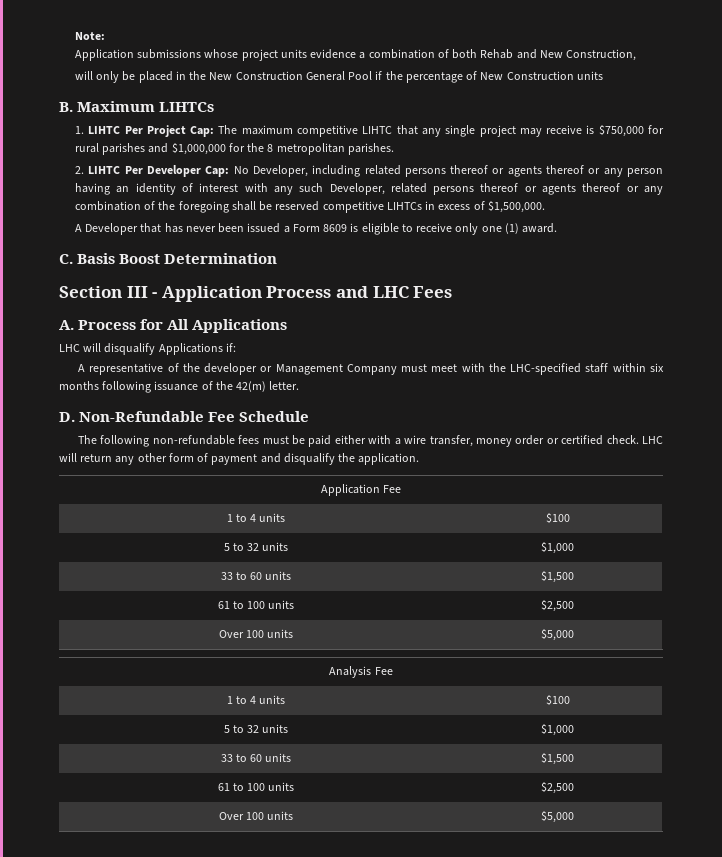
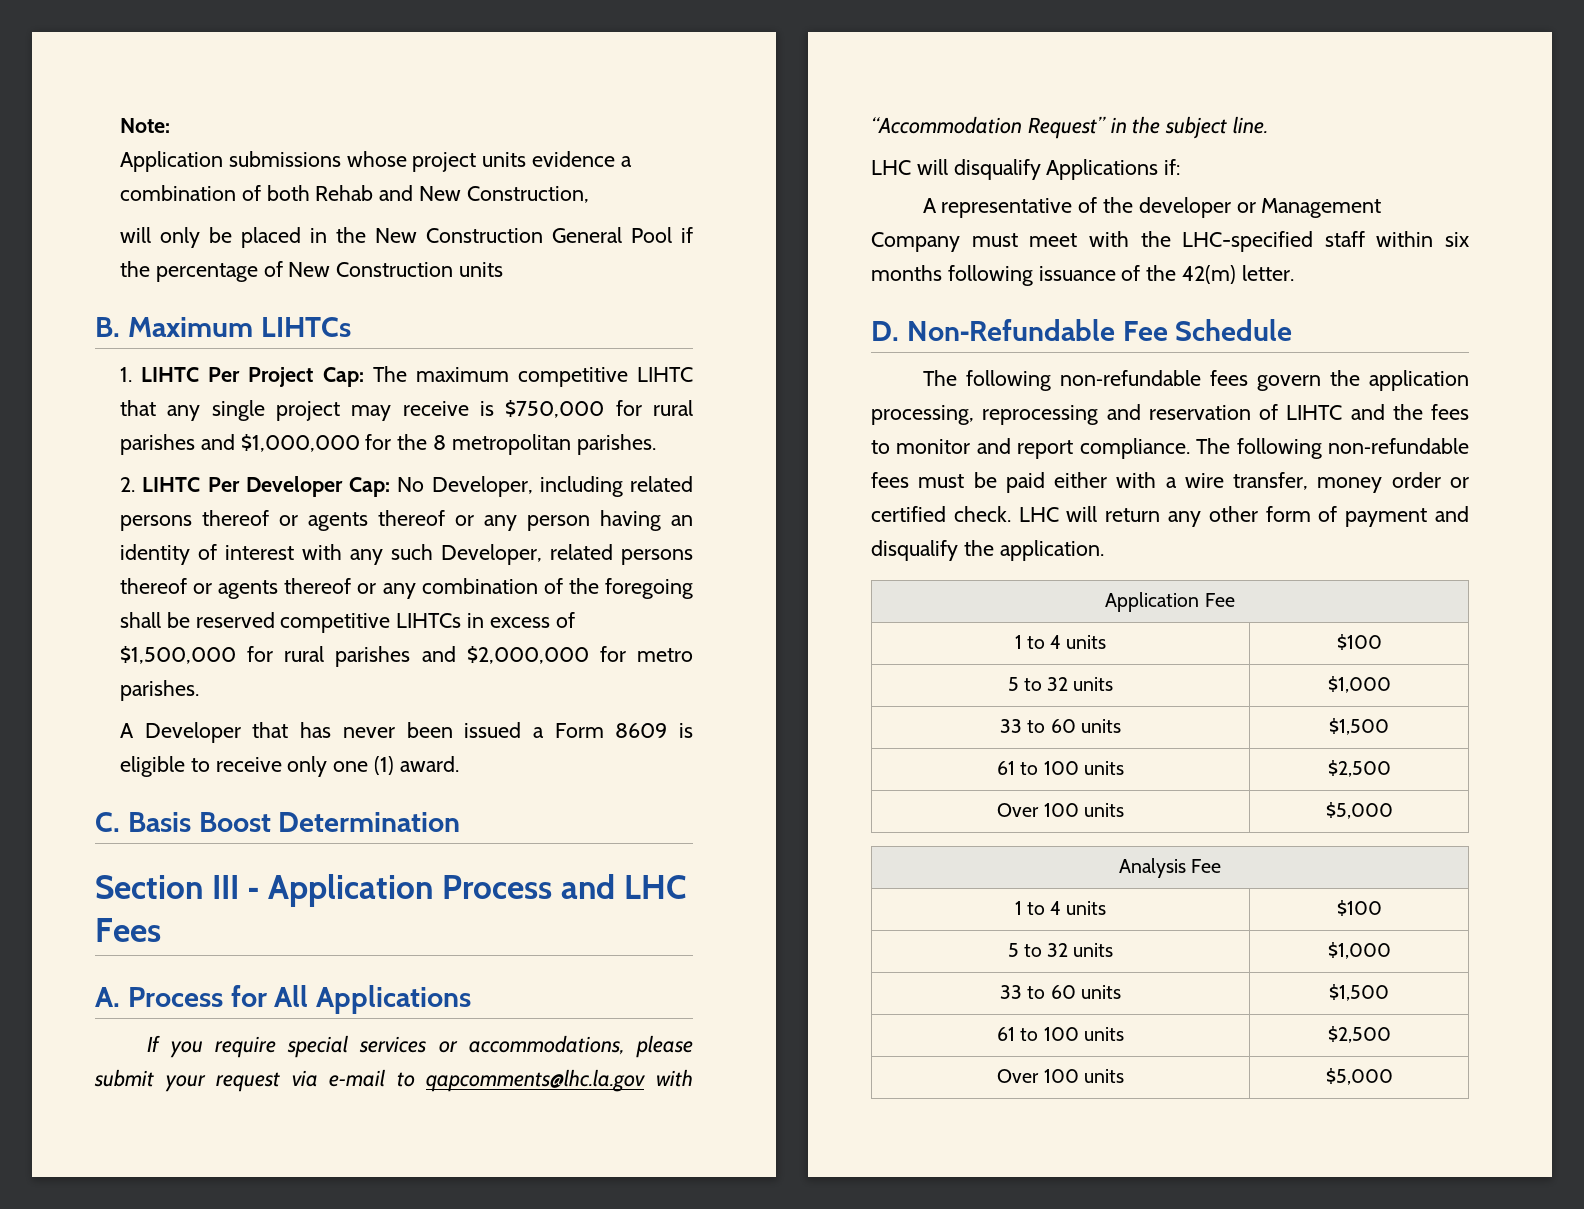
[487,201,545,213] $1,500,000. -> [120,646,693,667] [120,680,200,701] $1,500,000 for rural parishes and $2,000,000 for metro parishes.
(288, 326) none -> [146,1035,693,1058] [94,1069,693,1092] [871,116,1269,139] // If you require special services or accommodations, please submit your request via e‐mail to qapcomments@lhc.la.gov with “Accommodation Request” in the subject line.
(260, 439) none -> [1256,370,1469,391] [871,404,1469,425] [871,438,1469,459] [871,472,909,488] govern the application processing, reprocessing and reservation of LIHTC and the fees to monitor and report compliance. The following non‐refundable fees

